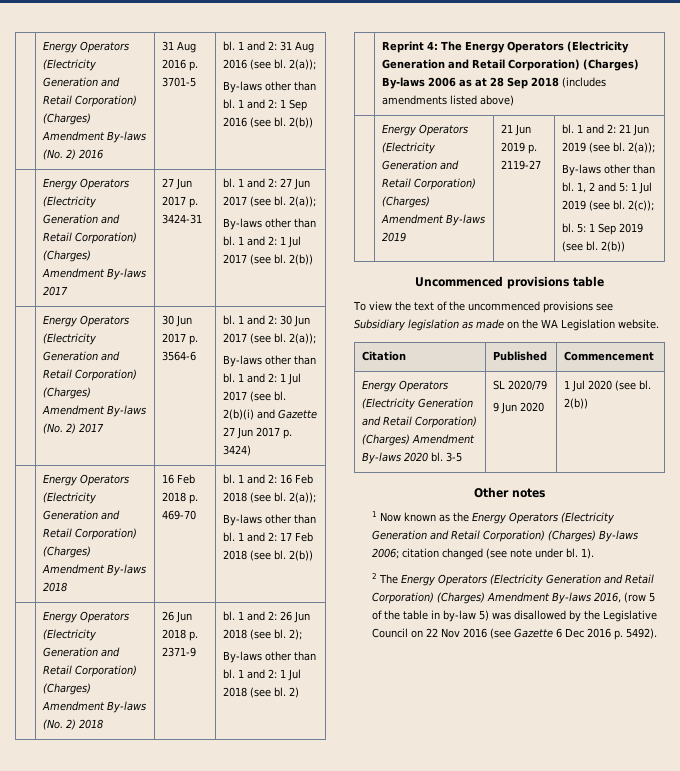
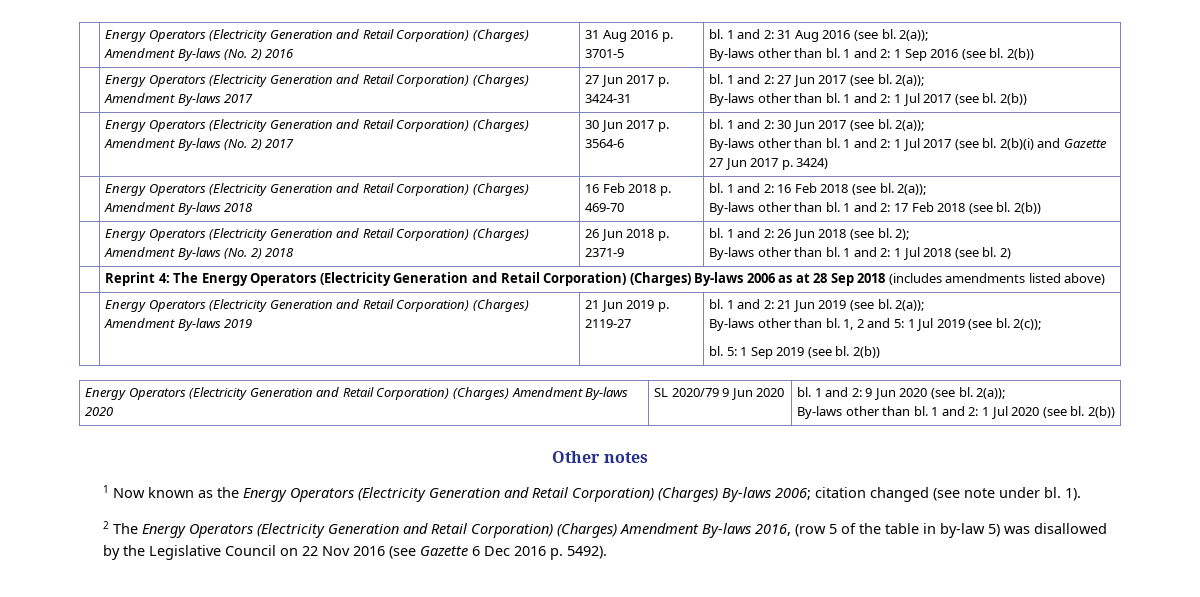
[415,276,604,289] [353,301,613,313] [354,319,659,331] [361,351,406,361] [492,351,547,361] [563,351,654,361] // Uncommenced provisions table // To view the text of the uncommenced provisions see Subsidiary legislation as made on the WA Legislation website. // Citation | Published | Commencement -> (880, 352) none
[430,452,462,462] bl. 3-5 -> (114, 411) none
(547, 385) // -> (719, 392) none
(544, 407) none -> [797,387,1006,400] [797,406,979,419] bl. 1 and 2: 9 Jun 2020 (see bl. 2(a)); // By-laws other than bl. 1 and 2:

